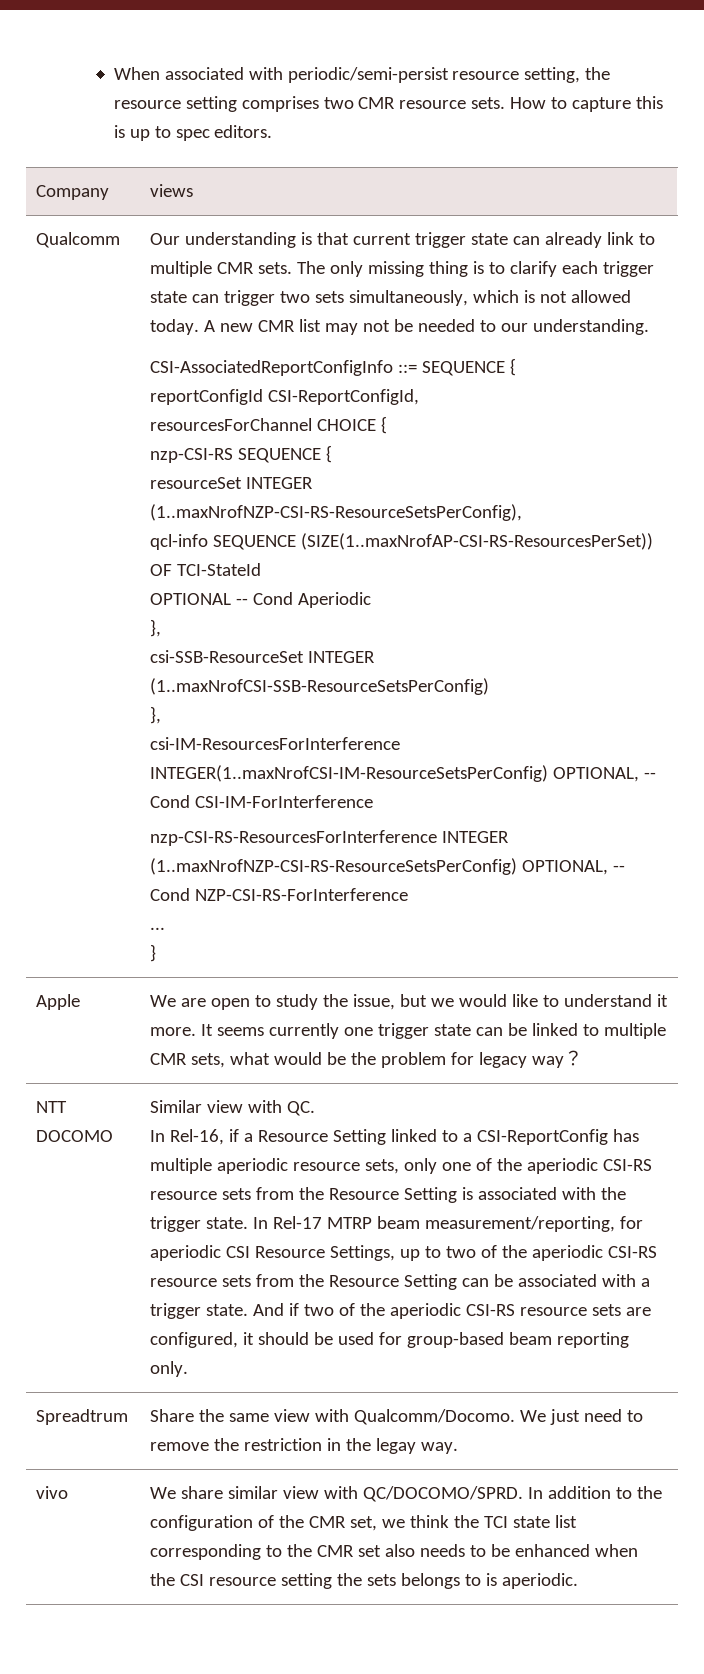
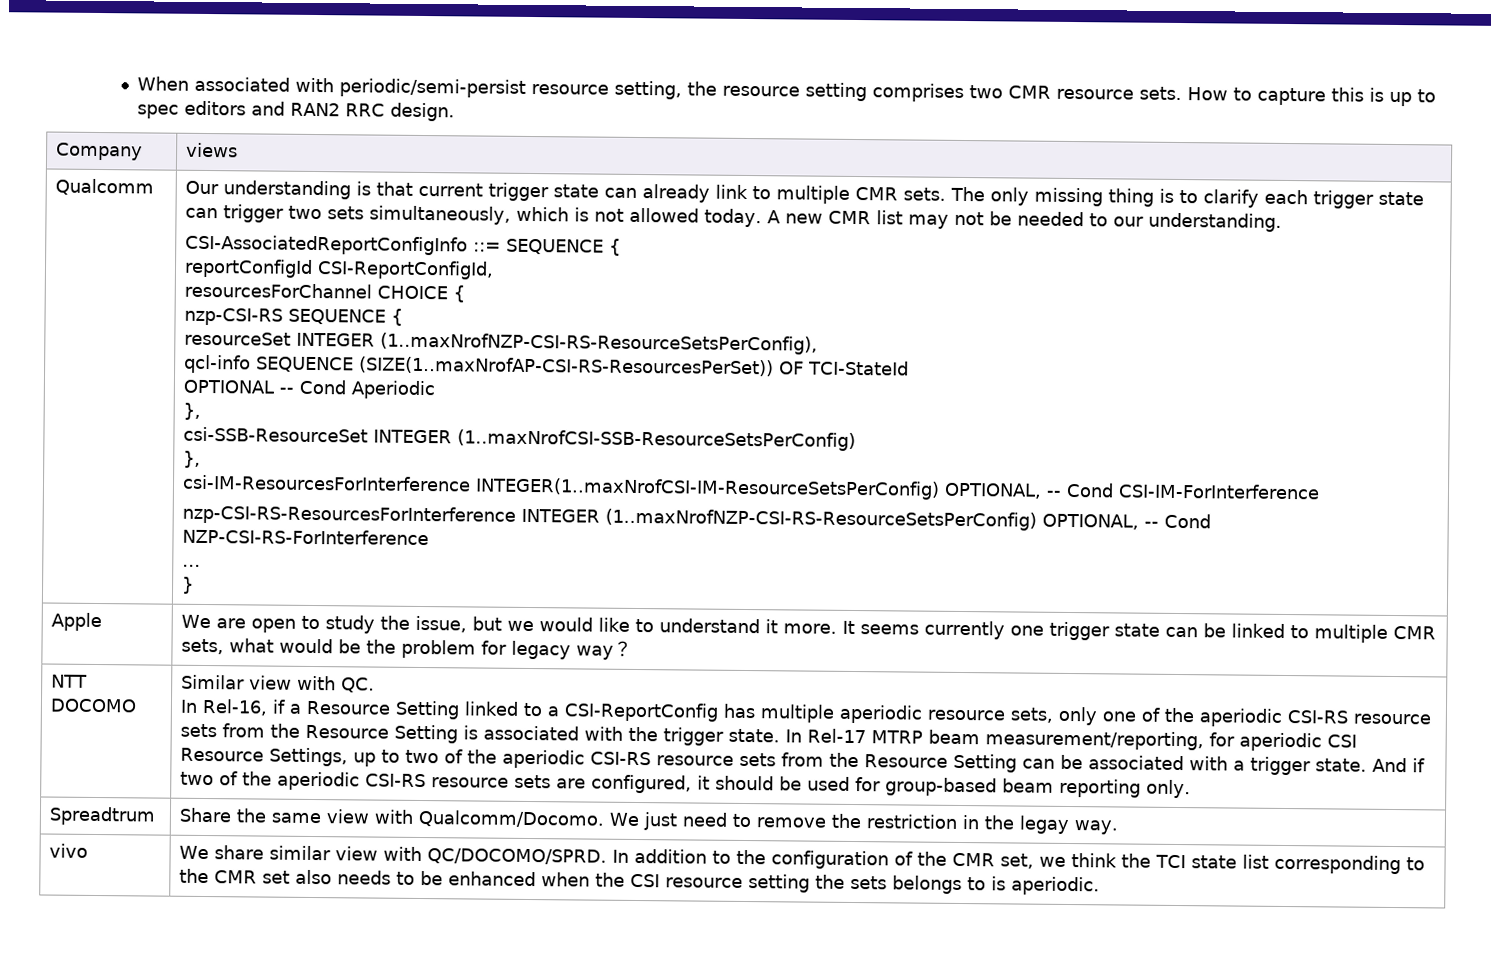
[214,125,273,138] editors. -> [183,100,455,122] editors and RAN2 RRC design.

